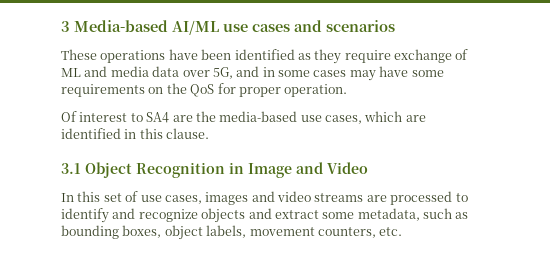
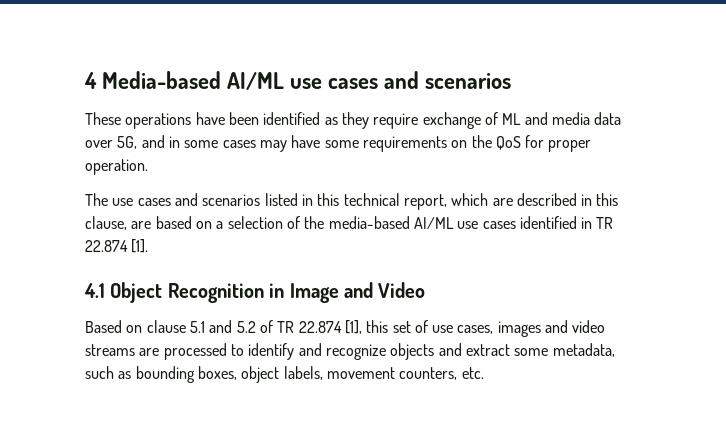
[61,21,70,32] 3 -> [84,72,97,89] 4
[61,111,426,124] [61,128,210,139] [61,163,81,174] Of interest to SA4 are the media-based use cases, which are identified in this clause. // 3.1 -> [85,193,619,210] [85,216,614,230] [85,239,149,253] [84,283,105,298] The use cases and scenarios listed in this technical report, which are described in this clause, are based on a selection of the media-based AI/ML use cases identified in TR 22.874 [1]. // 4.1
[61,193,74,202] In -> [85,320,362,334] Based on clause 5.1 and 5.2 of TR 22.874 [1],

